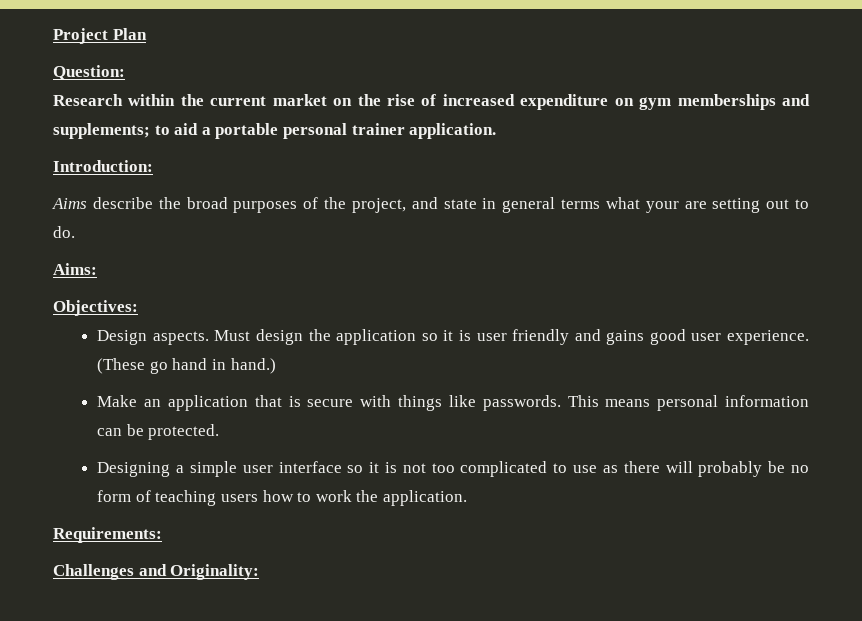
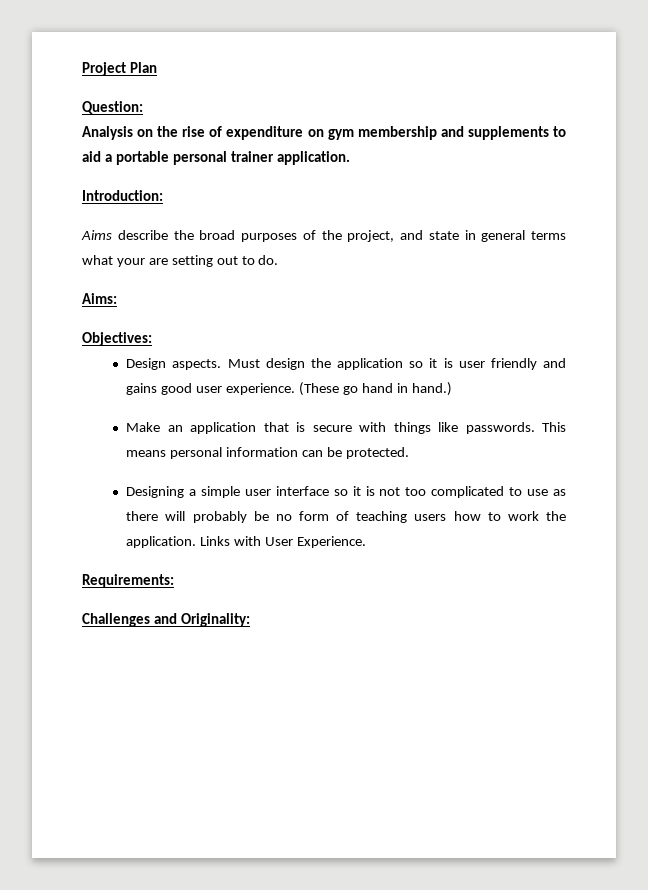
[53,94,327,106] Research within the current market -> [82,126,133,140] Analysis
[442,94,515,106] increased -> (223, 131) none
[677,94,811,110] [53,123,150,139] memberships and supplements; -> [357,126,549,140] membership and supplements
(467, 498) none -> [200,536,366,548] Links with User Experience.

